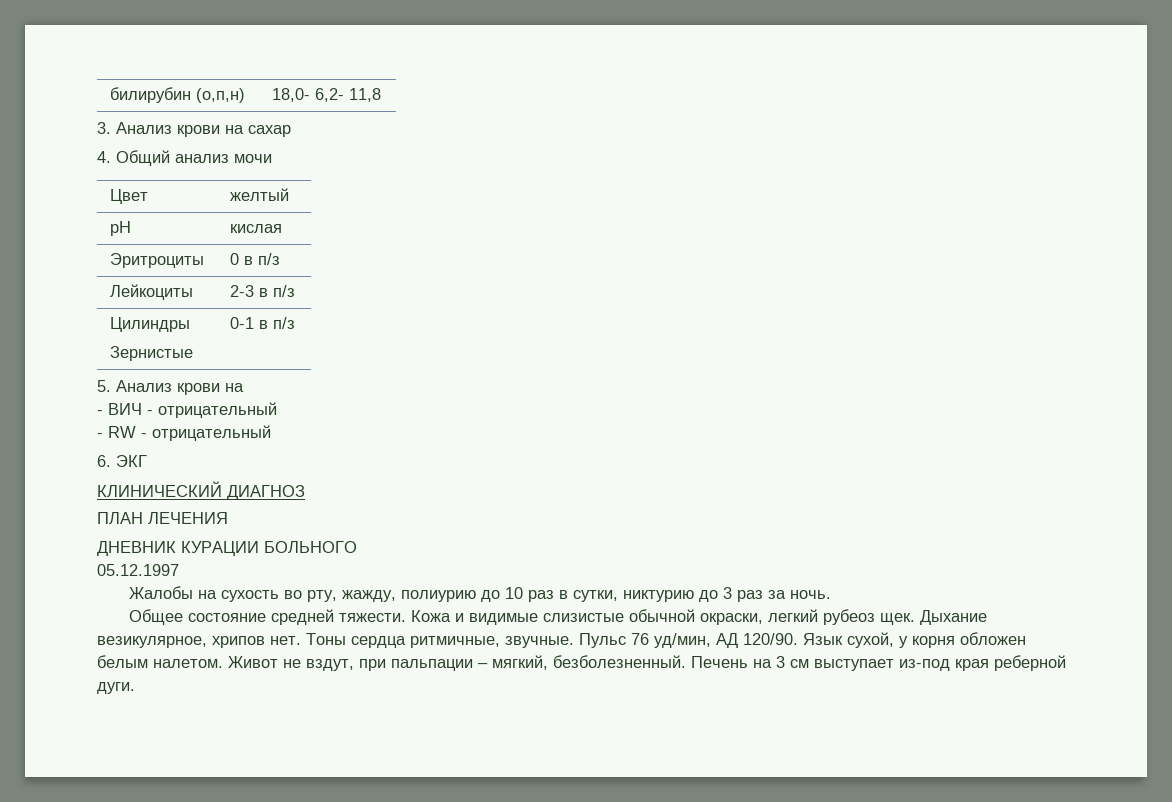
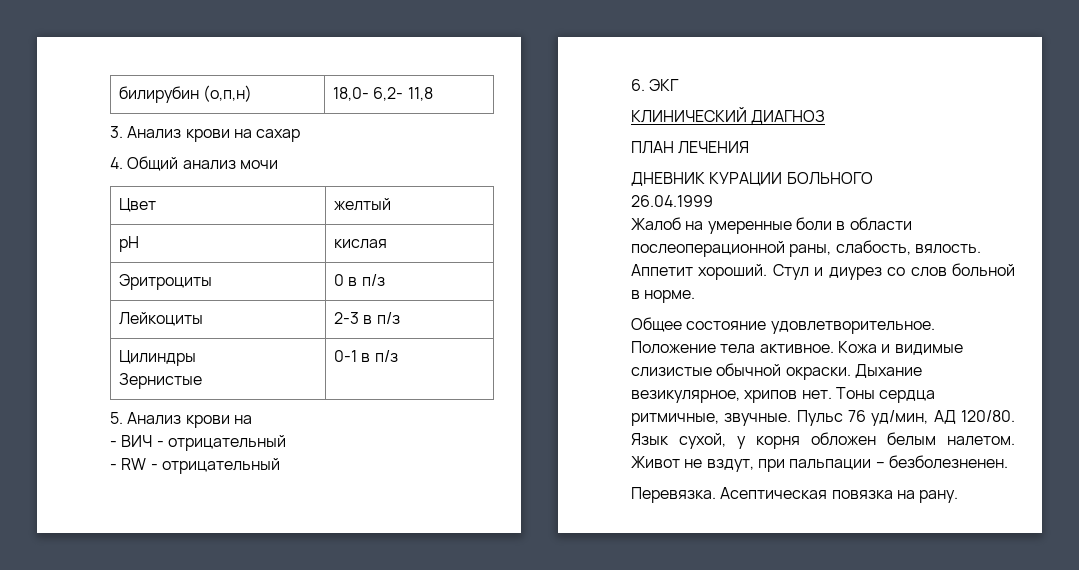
[97,564,179,576] [129,586,832,602] [129,609,407,625] 05.12.1997 // Жалобы на сухость во рту, жажду, полиурию до 10 раз в сутки, никтурию до 3 раз за ночь. // Общее состояние средней тяжести. -> [631,195,713,207] [631,217,912,234] [631,240,981,257] [631,263,1015,280] [631,290,696,303] [631,317,935,334] [631,341,834,354] 26.04.1999 // Жалоб на умеренные боли в области послеоперационной раны, слабость, вялость. Аппетит хороший. Стул и диурез со слов больной в норме. // Общее состояние удовлетворительное. Положение тела активное.
[700,609,916,625] окраски, легкий рубеоз щек. -> [785,367,851,380] окраски.
[743,633,798,645] 120/90. -> [961,410,1015,422] 120/80.
[492,655,1066,671] [97,682,135,694] мягкий, безболезненный. Печень на 3 см выступает из-под края реберной дуги. -> [888,455,1008,469] [631,487,959,503] безболезненен. // Перевязка. Асептическая повязка на рану.

